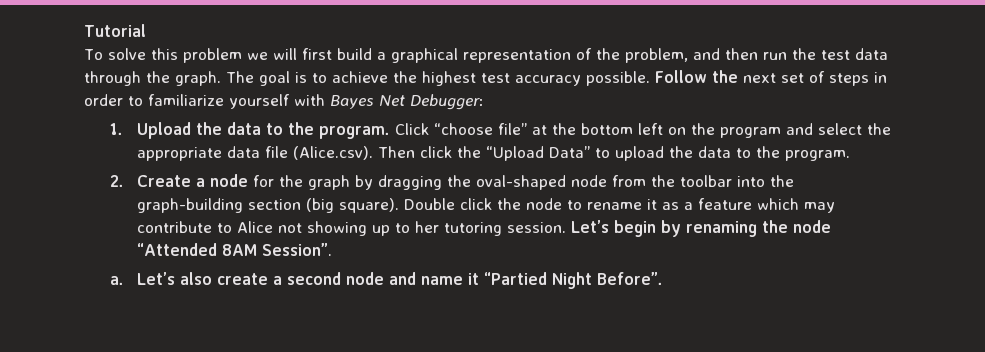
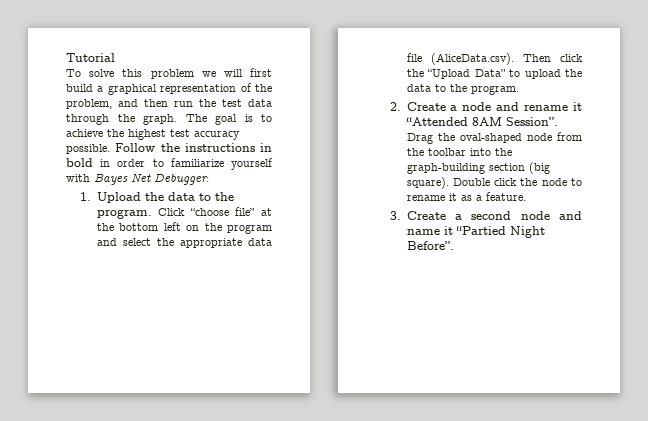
[743,71,869,86] next set of steps -> [184,143,272,152] [66,158,93,167] instructions in bold
[292,146,373,160] (Alice.csv). -> [430,53,514,65] (AliceData.csv).
[252,175,442,190] for the graph by dragging -> [496,102,582,111] [405,117,558,126] [406,133,433,144] and rename it “Attended 8AM Session”. Drag
[697,198,835,213] [136,220,831,237] [136,243,332,256] [110,272,268,285] feature which may contribute to Alice not showing up to her tutoring session. Let’s begin by renaming the node “Attended 8AM Session”. // a. Let’s also create -> [485,192,526,201] [389,211,446,220] feature. // 3. Create

